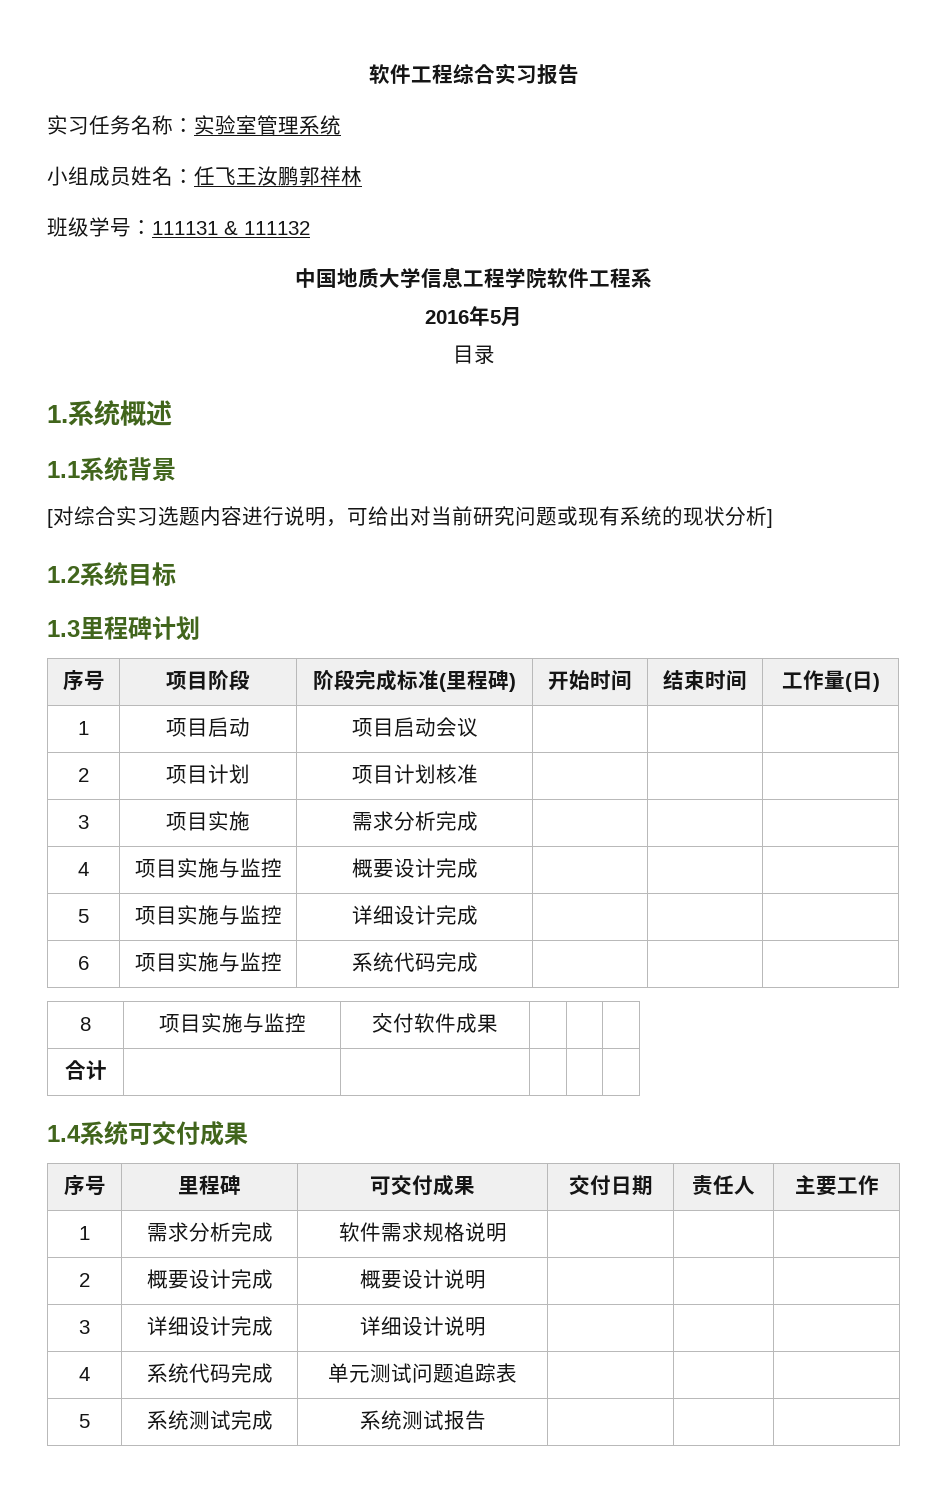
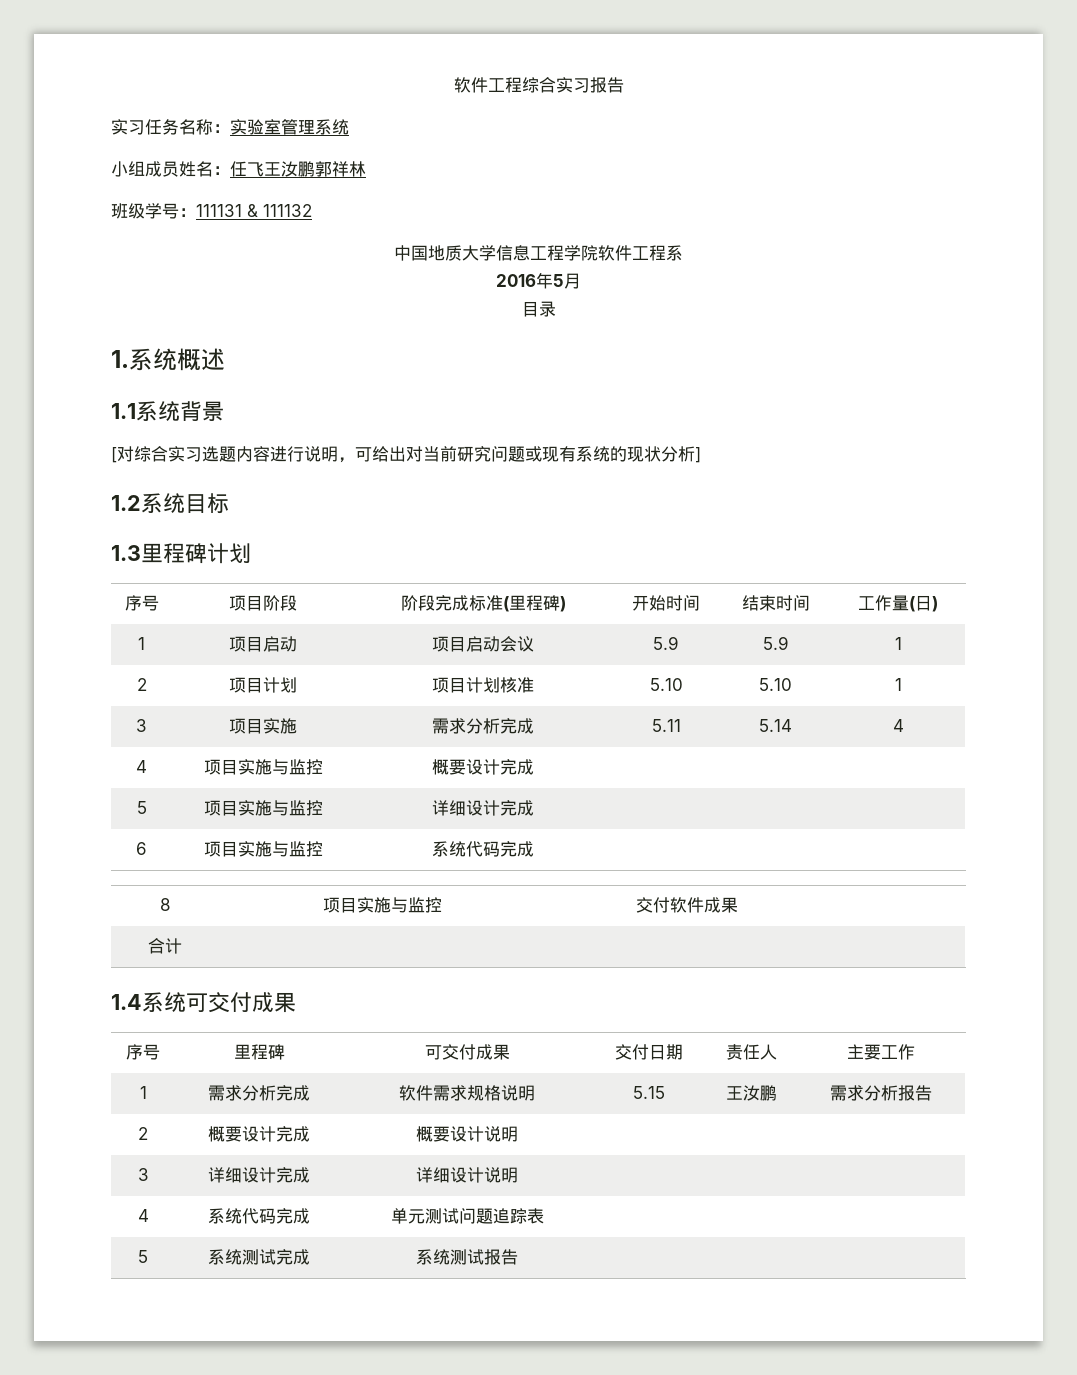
(478, 727) | | -> [653,636,679,650] [762,636,789,650] [894,637,902,650] 5.9 | 5.9 | 1
(478, 774) | | -> [649,678,683,691] [759,678,792,691] [894,678,902,691] 5.10 | 5.10 | 1
(478, 821) | | -> [651,719,681,732] [759,719,792,732] [892,719,904,732] 5.11 | 5.14 | 4
(507, 1232) | | -> [632,1086,665,1099] [726,1085,777,1101] [830,1085,932,1101] 5.15 | 王汝鹏 | 需求分析报告

